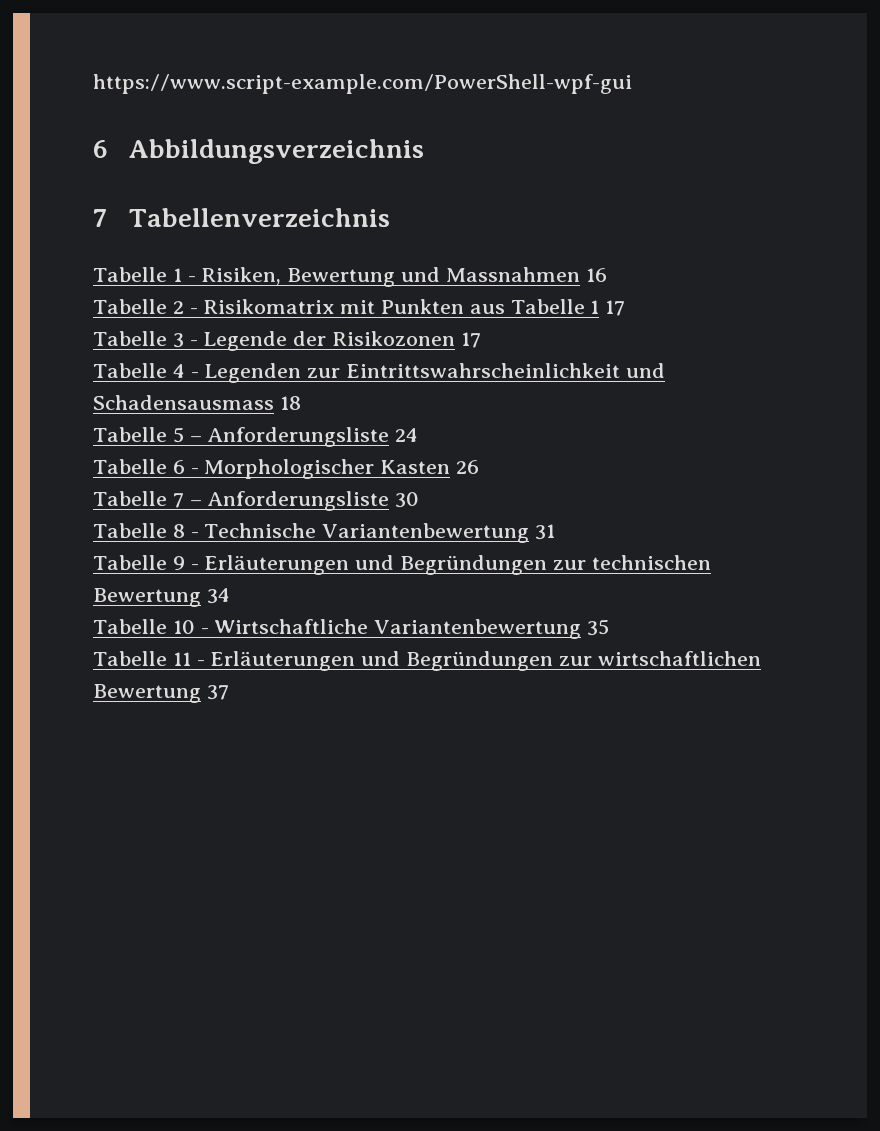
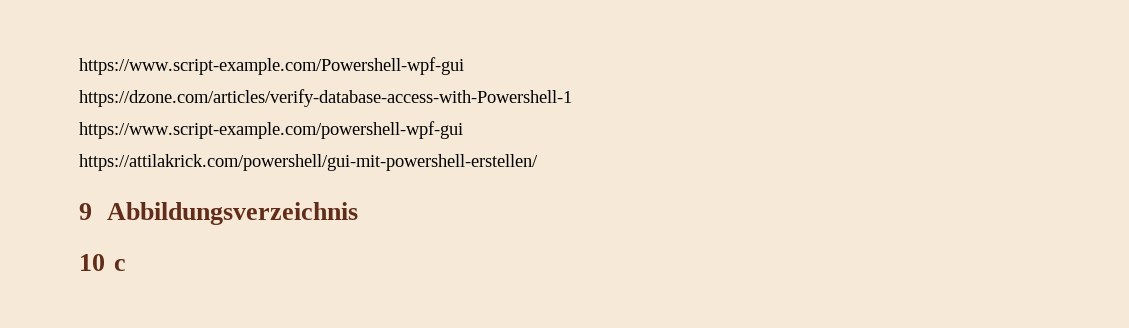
[93,74,632,94] [93,139,425,164] [93,208,391,227] [93,267,607,287] [93,299,626,316] [93,331,481,351] [93,363,665,383] [93,395,301,410] [93,427,419,447] [93,459,480,479] [93,491,420,511] [93,523,555,543] [93,555,711,575] [93,588,230,607] [93,619,609,639] [93,651,761,671] [93,684,229,703] https://www.script-example.com/PowerShell-wpf-gui // 6 Abbildungsverzeichnis // 7 Tabellenverzeichnis // Tabelle 1 - Risiken, Bewertung und Massnahmen 16 // Tabelle 2 - Risikomatrix mit Punkten aus Tabelle 1 17 // Tabelle 3 - Legende der Risikozonen 17 // Tabelle 4 - Legenden zur Eintrittswahrscheinlichkeit und Schadensausmass 18 // Tabelle 5 – Anforderungsliste 24 // Tabelle 6 - Morphologischer Kasten 26 // Tabelle 7 – Anforderungsliste 30 // Tabelle 8 - Technische Variantenbewertung 31 // Tabelle 9 - Erläuterungen und Begründungen zur technischen Bewertung 34 // Tabelle 10 - Wirtschaftliche Variantenbewertung 35 // Tabelle 11 - Erläuterungen und Begründungen zur wirtschaftlichen Bewertung 37 -> [79,57,464,75] [79,89,572,107] [79,121,463,139] [79,154,538,171] [79,202,358,225] [79,254,127,271] https://www.script-example.com/Powershell-wpf-gui // https://dzone.com/articles/verify-database-access-with-Powershell-1 // https://www.script-example.com/powershell-wpf-gui // https://attilakrick.com/powershell/gui-mit-powershell-erstellen/ // 9 Abbildungsverzeichnis // 10 c

